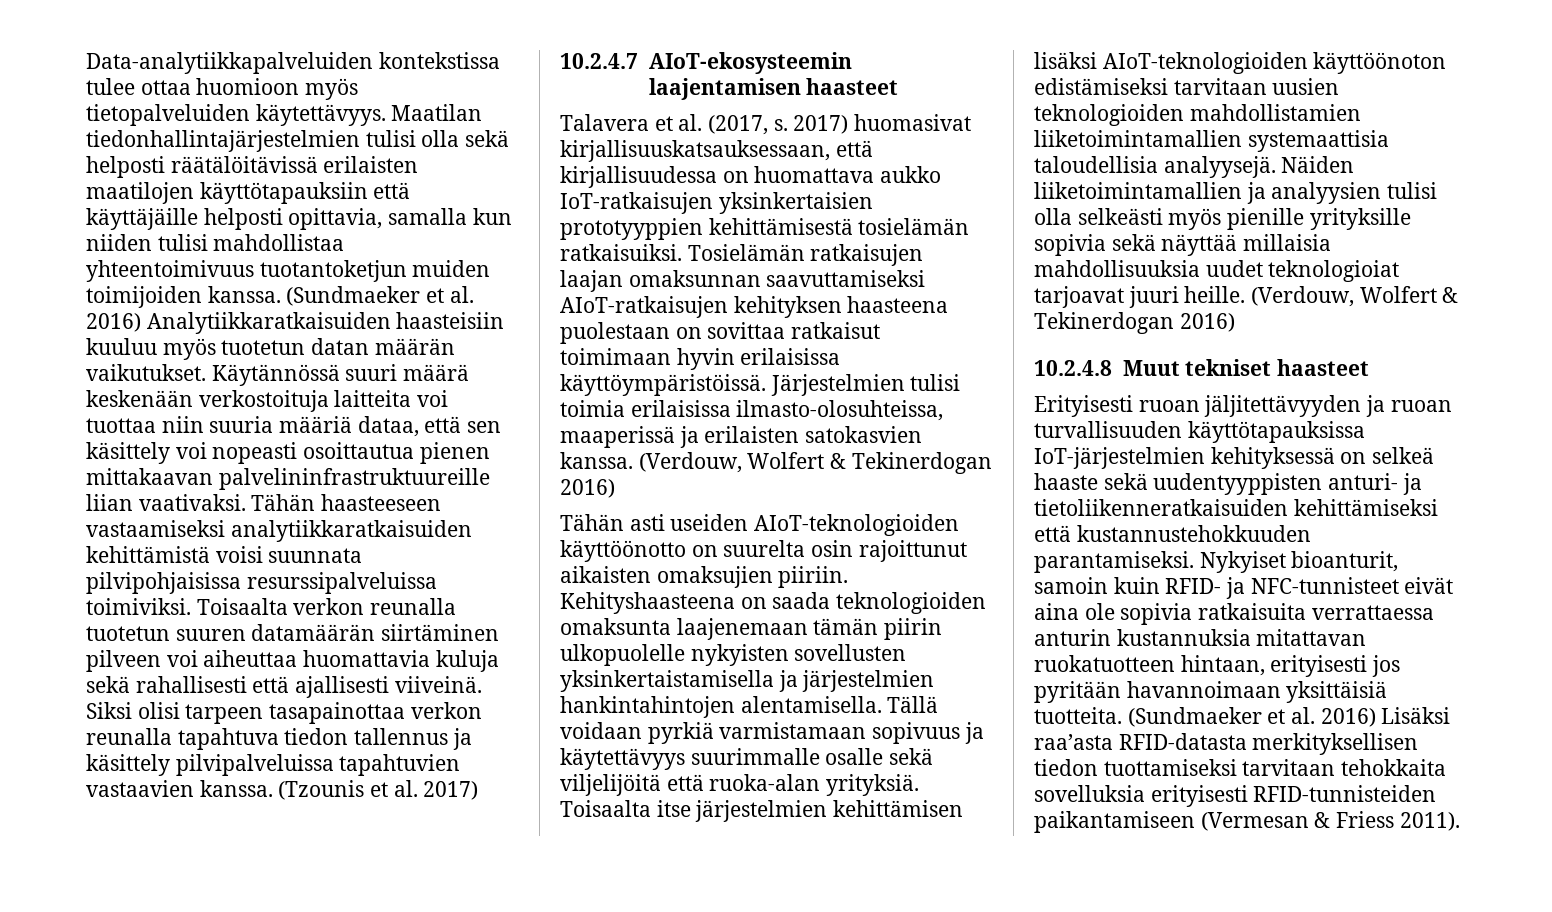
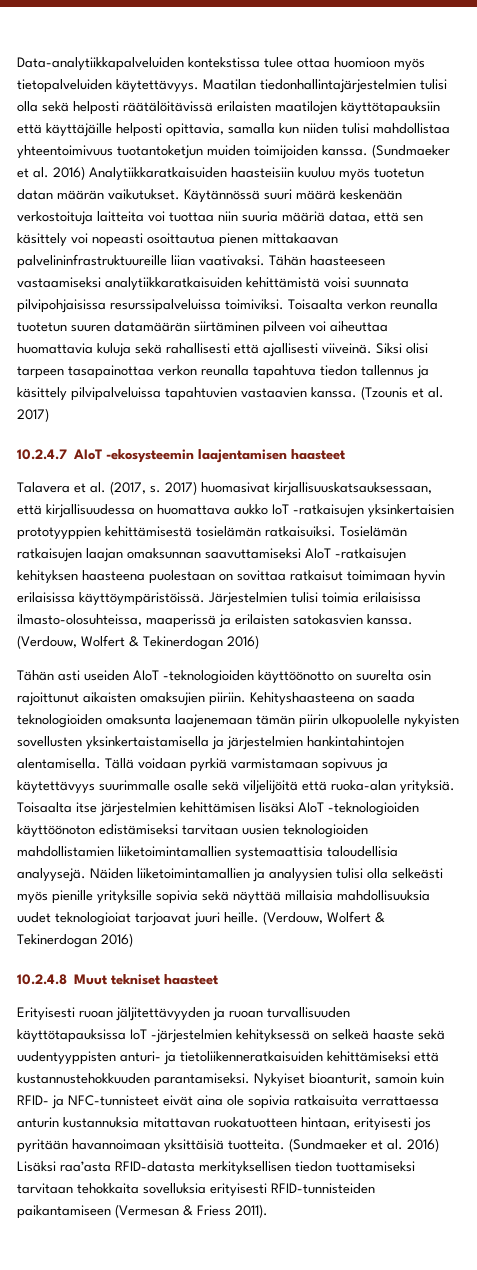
[648,52,852,74] AIoT-ekosysteemin -> [73,449,195,463] AIoT -ekosysteemin
[560,192,713,214] IoT-ratkaisujen -> [272,504,364,518] IoT -ratkaisujen
[560,296,728,318] AIoT-ratkaisujen -> [305,548,406,562] AIoT -ratkaisujen
[754,514,960,536] AIoT-teknologioiden -> [133,670,254,684] AIoT -teknologioiden
[1102,52,1308,74] AIoT-teknologioiden -> [298,802,419,816] AIoT -teknologioiden
[1034,447,1205,469] IoT-järjestelmien -> [130,1029,232,1043] IoT -järjestelmien

